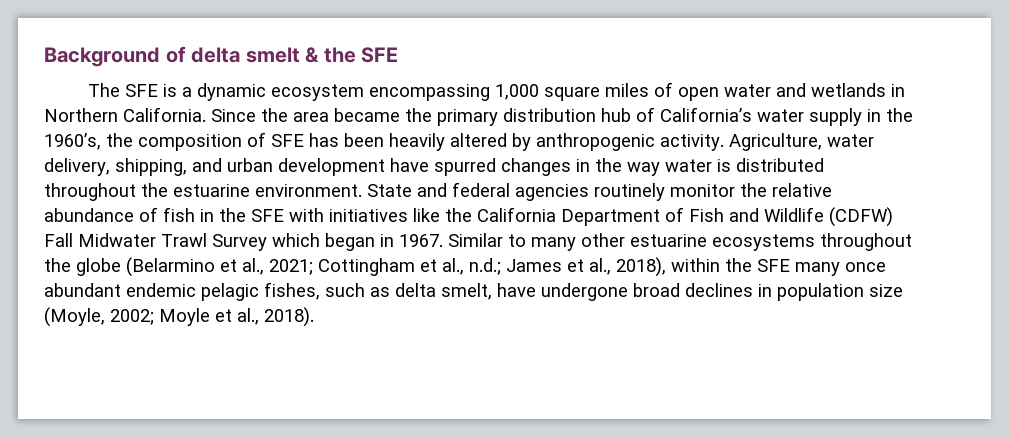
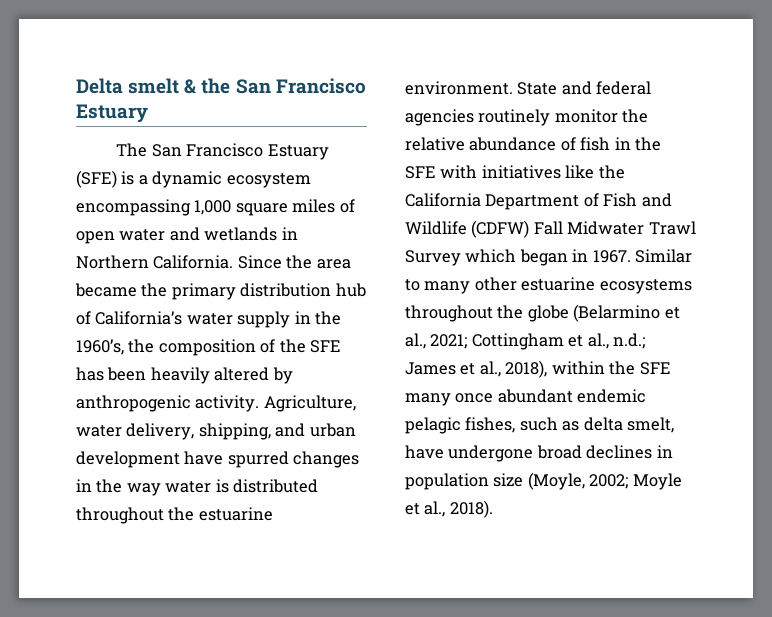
[44,46,399,67] [88,83,159,97] Background of delta smelt & the SFE // The SFE -> [76,78,366,94] [76,104,148,123] [116,143,329,160] [76,170,117,188] Delta smelt & the San Francisco Estuary // The San Francisco Estuary (SFE)
(266, 139) none -> [279,339,306,353] the

